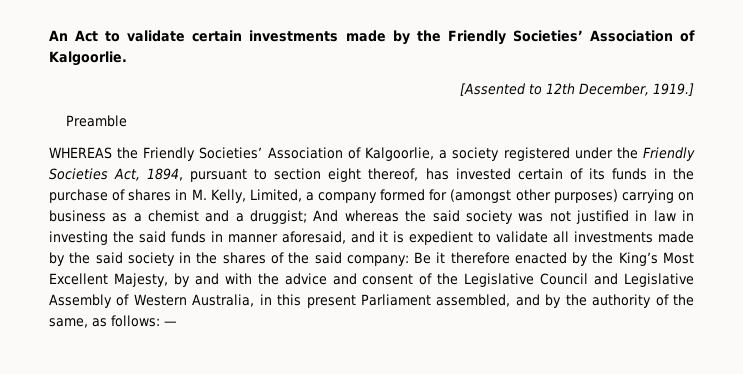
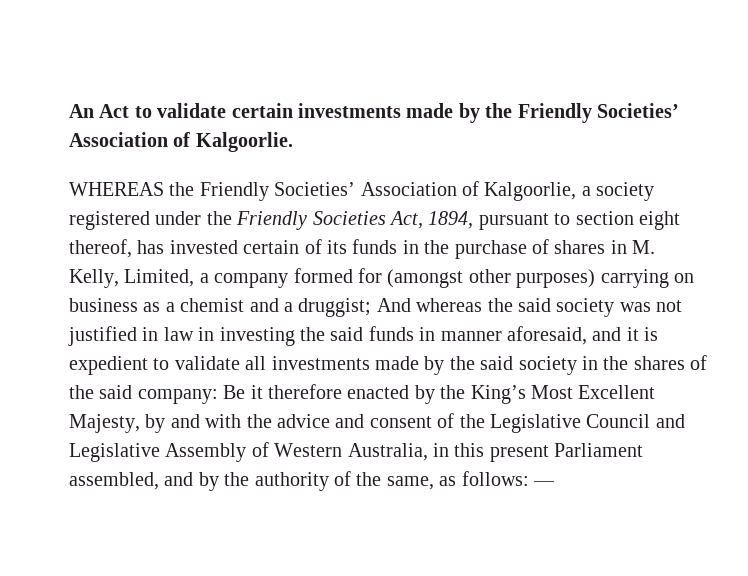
[460,83,694,96] [65,115,127,127] // [Assented to 12th December, 1919.] // Preamble -> (293, 142) none

